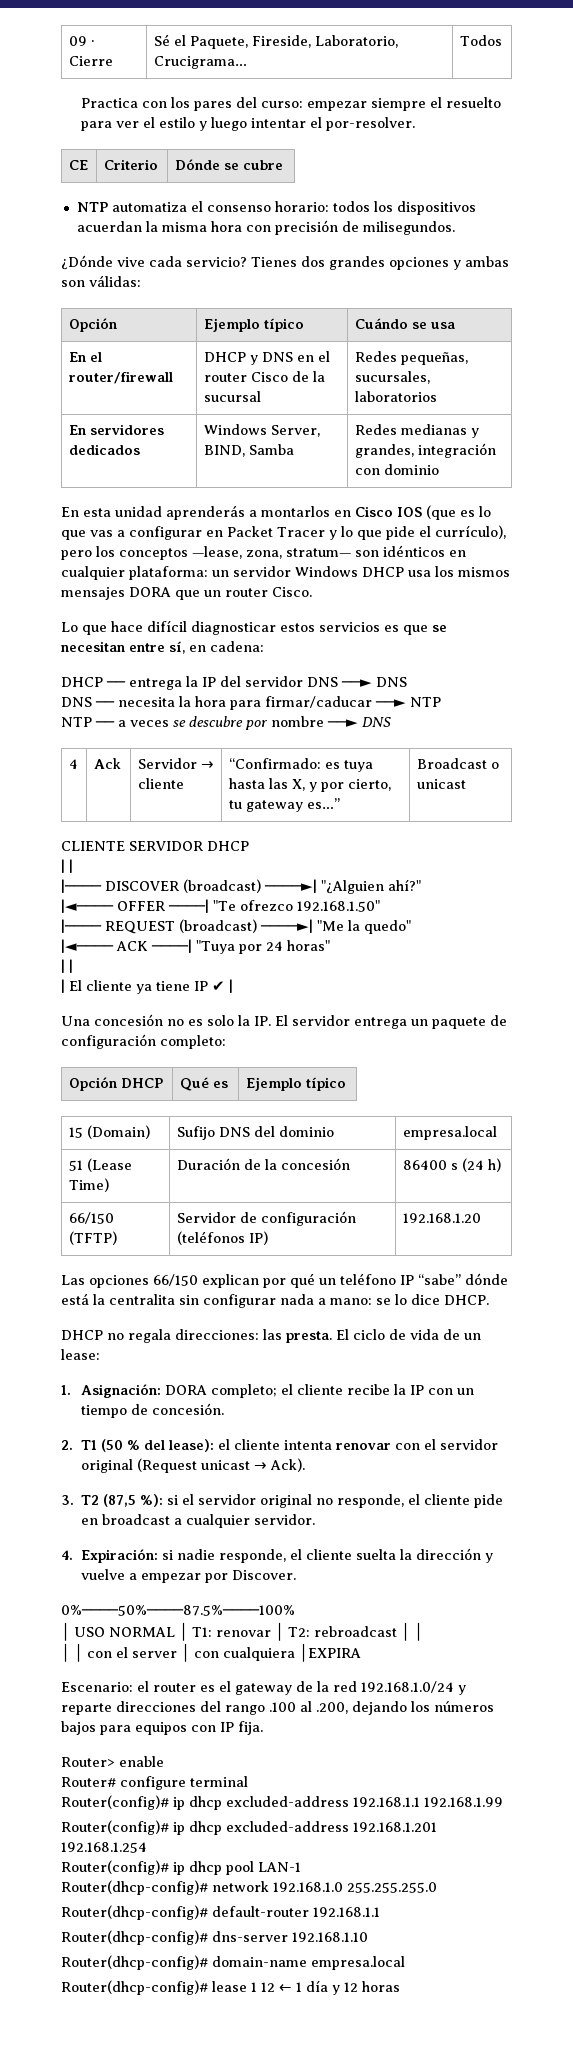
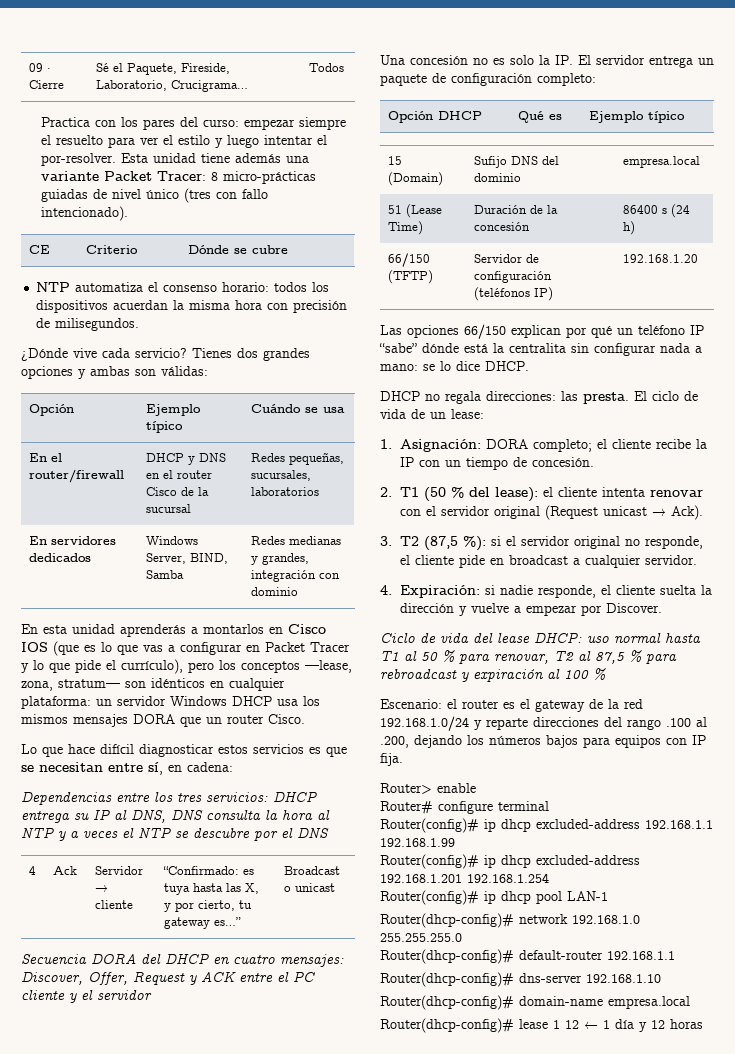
(415, 124) none -> [120,153,309,163] [40,171,316,184] [40,188,268,203] [40,206,128,221] Esta unidad tiene además una variante Packet Tracer: 8 micro-prácticas guiadas de nivel único (tres con fallo intencionado).
[61,676,407,690] [61,696,441,710] [61,717,169,727] DHCP ── entrega la IP del servidor DNS ──► DNS // DNS ── necesita la hora para firmar/caducar ──► NTP // NTP ── a veces -> [21,791,317,805] [21,809,330,823] [21,827,171,841] Dependencias entre los tres servicios: DHCP entrega su IP al DNS, DNS consulta la hora al NTP y a veces el NTP
[271,716,358,727] nombre ──► -> [281,828,293,838] el
[61,841,249,851] [61,859,73,873] [61,879,421,894] [61,899,380,913] [61,919,411,934] [61,939,330,954] [61,959,73,973] [61,979,233,994] CLIENTE SERVIDOR DHCP // | | // |──── DISCOVER (broadcast) ────►| "¿Alguien ahí?" // |◄──── OFFER ────| "Te ofrezco 192.168.1.50" // |──── REQUEST (broadcast) ────►| "Me la quedo" // |◄──── ACK ────| "Tuya por 24 horas" // | | // | El cliente ya tiene IP ✔ | -> [21,953,344,967] [21,971,316,985] [21,990,152,1003] Secuencia DORA del DHCP en cuatro mensajes: Discover, Offer, Request y ACK entre el PC cliente y el servidor
[61,1605,295,1616] [61,1622,423,1641] [61,1643,361,1662] 0%────50%────87.5%────100% // │ USO NORMAL │ T1: renovar │ T2: rebroadcast │ │ // │ │ con el server │ con cualquiera │EXPIRA -> [380,632,701,643] [380,650,677,664] [380,668,606,682] Ciclo de vida del lease DHCP: uso normal hasta T1 al 50 % para renovar, T2 al 87,5 % para rebroadcast y expiración al 100 %

